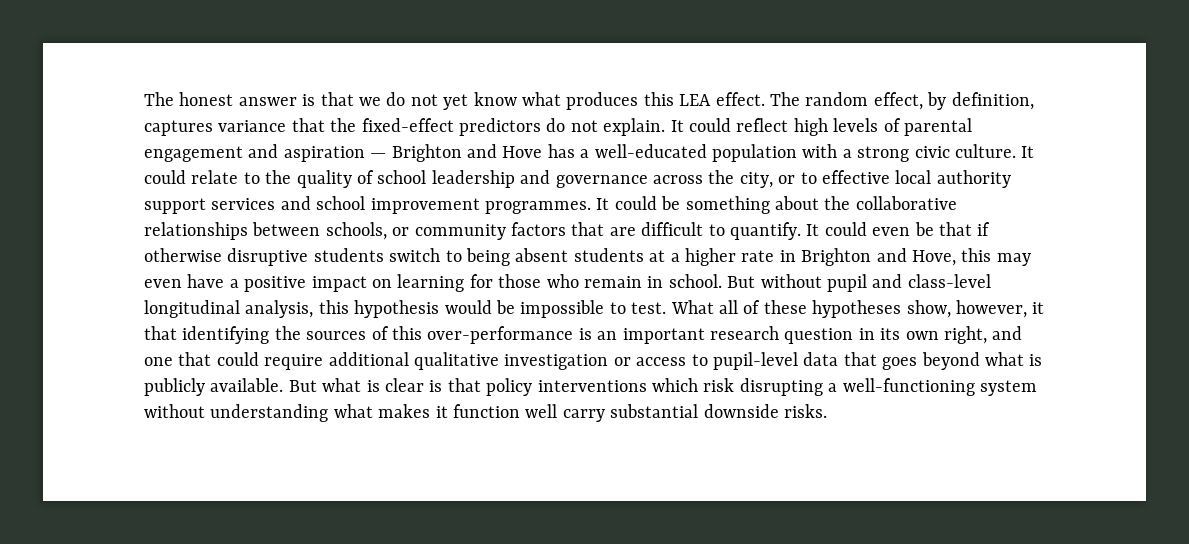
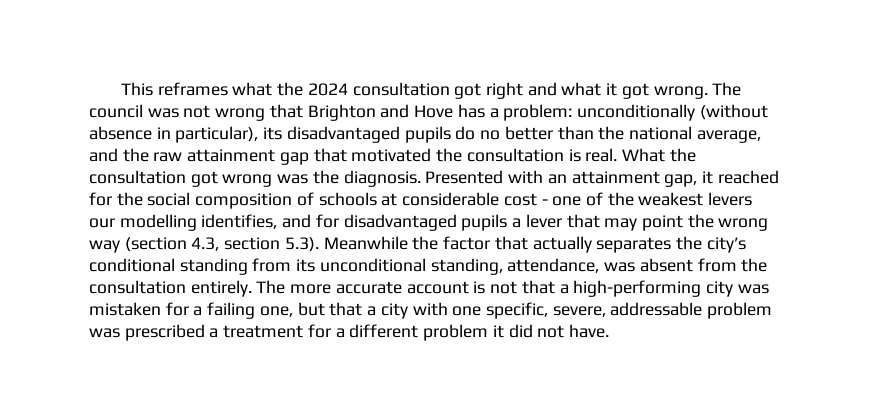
[144,92,1034,110] [144,118,972,136] [144,144,387,162] The honest answer is that we do not yet know what produces this LEA effect. The random effect, by definition, captures variance that the fixed-effect predictors do not explain. It could reflect high levels of parental engagement and aspiration — -> [120,82,742,99] [89,104,303,121] This reframes what the 2024 consultation got right and what it got wrong. The council was not wrong that
[594,144,1035,162] [144,170,1011,188] [144,196,957,214] [144,222,991,240] [144,248,1031,266] [144,274,991,292] [144,300,1045,318] [144,326,1023,344] [144,352,1043,370] [144,378,1037,396] [144,404,827,422] well-educated population with a strong civic culture. It could relate to the quality of school leadership and governance across the city, or to effective local authority support services and school improvement programmes. It could be something about the collaborative relationships between schools, or community factors that are difficult to quantify. It could even be that if otherwise disruptive students switch to being absent students at a higher rate in Brighton and Hove, this may even have a positive impact on learning for those who remain in school. But without pupil and class-level longitudinal analysis, this hypothesis would be impossible to test. What all of these hypotheses show, however, it that identifying the sources of this over-performance is an important research question in its own right, and one that could require additional qualitative investigation or access to pupil-level data that goes beyond what is publicly available. But what is clear is that policy interventions which risk disrupting a well-functioning system without understanding what makes it function well carry substantial downside risks. -> [503,104,768,121] [89,126,761,143] [89,148,696,165] [89,170,779,187] [89,192,753,209] [89,214,769,231] [89,236,746,253] [89,258,768,275] [89,280,769,297] [89,302,773,319] [89,324,609,341] problem: unconditionally (without absence in particular), its disadvantaged pupils do no better than the national average, and the raw attainment gap that motivated the consultation is real. What the consultation got wrong was the diagnosis. Presented with an attainment gap, it reached for the social composition of schools at considerable cost - one of the weakest levers our modelling identifies, and for disadvantaged pupils a lever that may point the wrong way (section 4.3, section 5.3). Meanwhile the factor that actually separates the city’s conditional standing from its unconditional standing, attendance, was absent from the consultation entirely. The more accurate account is not that a high-performing city was mistaken for a failing one, but that a city with one specific, severe, addressable problem was prescribed a treatment for a different problem it did not have.

